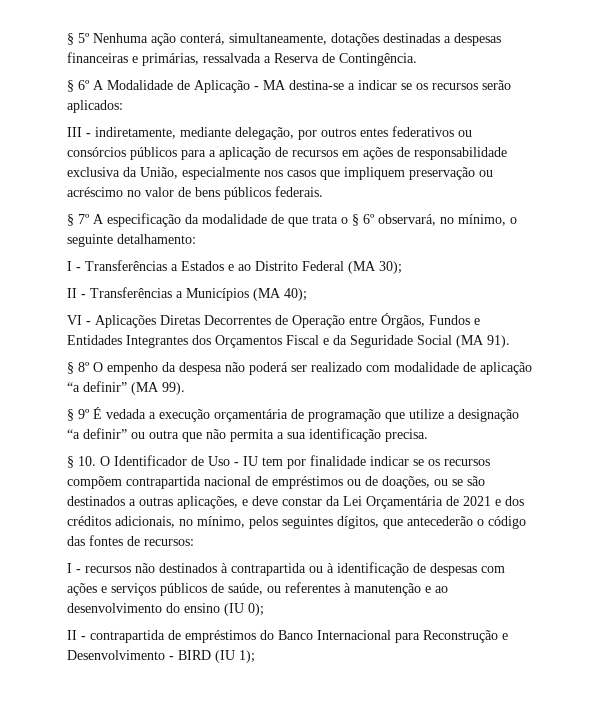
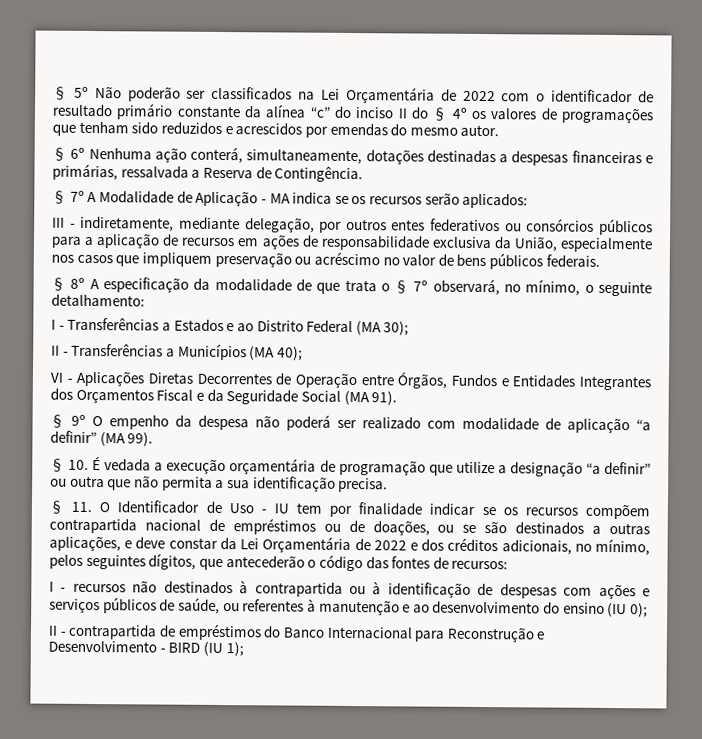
(90, 38) none -> [94,86,654,104] [52,103,654,124] [52,120,500,138] [52,147,86,161] Não poderão ser classificados na Lei Orçamentária de 2022 com o identificador de resultado primário constante da alínea “c” do inciso II do § 4º os valores de programações que tenham sido reduzidos e acrescidos por emendas do mesmo autor. // § 6º
[78,80,90,90] 6º -> [69,190,85,202] 7º
[289,80,397,90] destina-se a indicar -> [292,191,333,204] indica
[78,214,90,224] 7º -> [70,277,86,289] 8º
[363,214,375,224] 6º -> [413,280,429,292] 7º
[78,362,90,372] 8º -> [71,414,86,426] 9º
[78,409,90,419] 9º -> [68,459,90,470] 10.
[78,456,96,466] 10. -> [71,501,93,513] 11.
[463,496,491,506] 2021 -> [373,540,407,551] 2022

